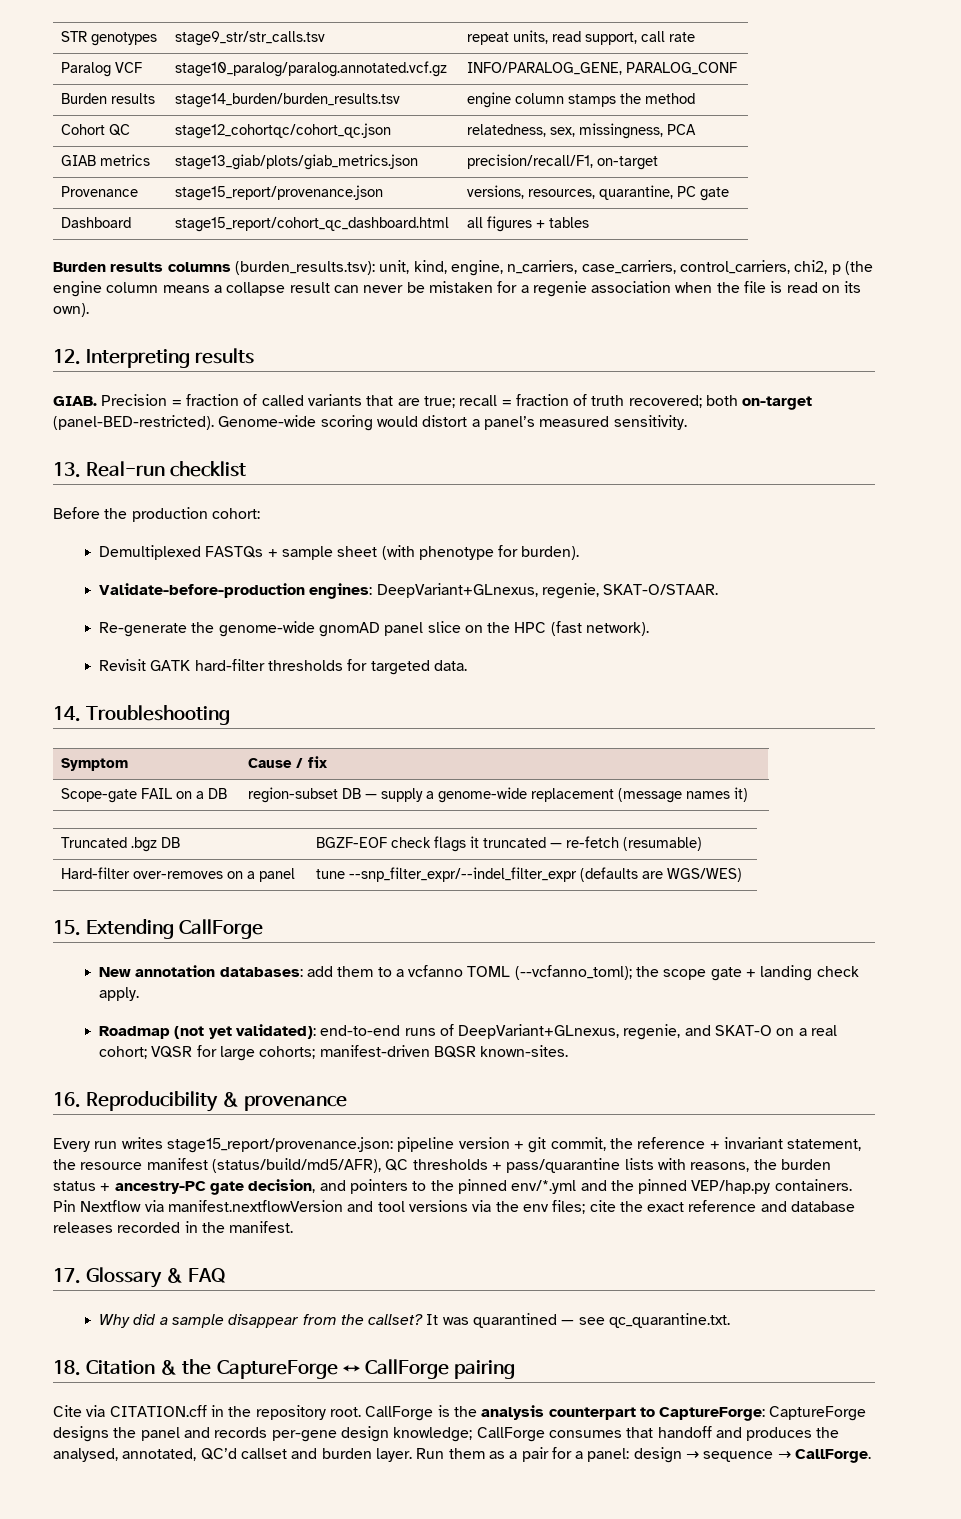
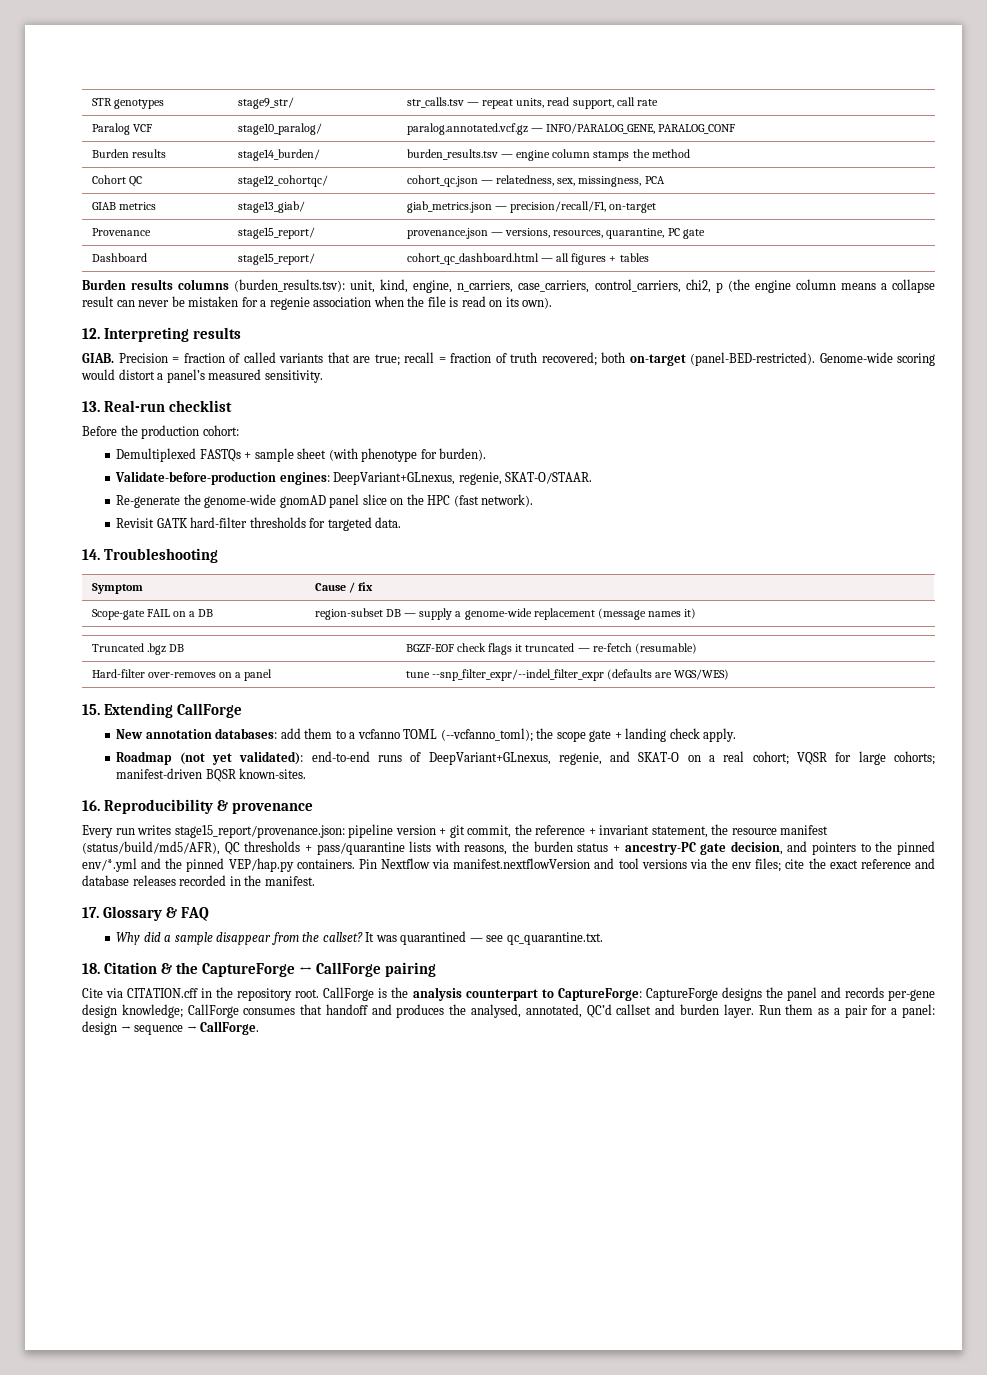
[175,31,326,46] stage9_str/str_calls.tsv | -> [238,97,295,109] [407,97,480,108] stage9_str/ | str_calls.tsv —
[175,61,448,77] stage10_paralog/paralog.annotated.vcf.gz | -> [238,123,323,135] [407,123,544,135] stage10_paralog/ | paralog.annotated.vcf.gz —
[175,93,401,108] stage14_burden/burden_results.tsv | -> [238,149,321,161] [407,149,514,160] stage14_burden/ | burden_results.tsv —
[175,123,392,139] stage12_cohortqc/cohort_qc.json | -> [238,175,329,187] [407,175,494,187] stage12_cohortqc/ | cohort_qc.json —
[175,154,419,170] stage13_giab/plots/giab_metrics.json | -> [238,201,306,213] [407,201,508,213] stage13_giab/ | giab_metrics.json —
[175,185,384,201] stage15_report/provenance.json | -> [238,227,316,239] [407,228,504,239] stage15_report/ | provenance.json —
[175,217,450,232] stage15_report/cohort_qc_dashboard.html | -> [238,253,316,265] [407,253,554,265] stage15_report/ | cohort_qc_dashboard.html —

